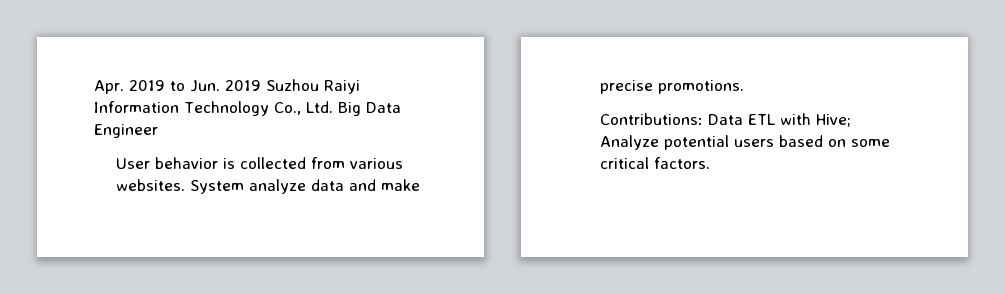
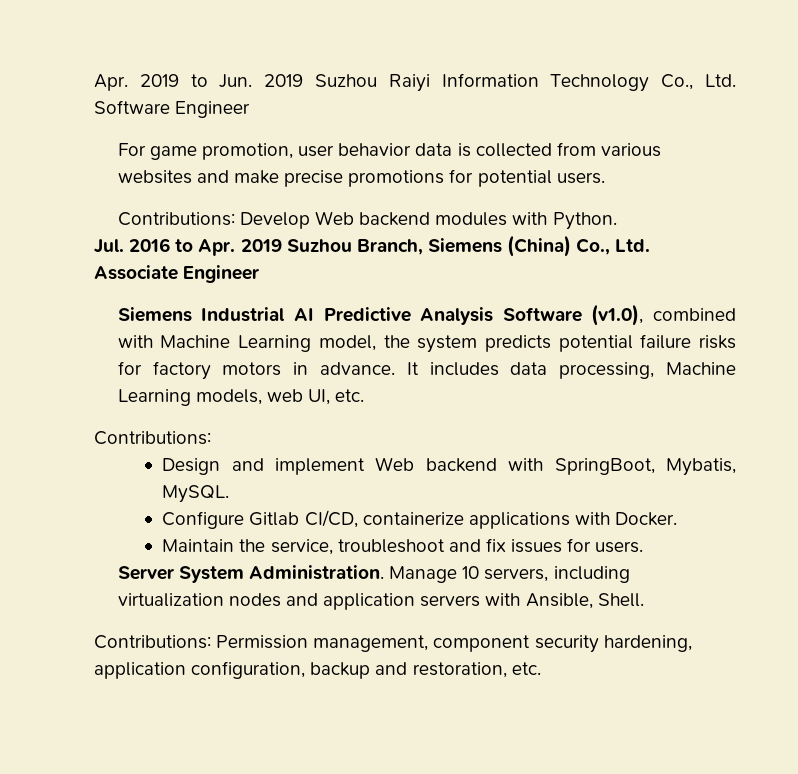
[337,102,401,116] [94,124,158,138] [116,157,404,169] [116,179,421,194] [600,80,745,94] [600,113,852,127] [600,135,891,150] [600,157,711,169] Big Data Engineer // User behavior is collected from various websites. System analyze data and make precise promotions. // Contributions: Data ETL with Hive; Analyze potential users based on some critical factors. -> [94,100,251,118] [117,142,661,160] [117,169,605,187] [117,211,617,230] [94,235,651,257] [94,265,260,283] [117,304,736,326] [117,334,736,353] [117,361,737,380] [117,389,365,406] [94,431,211,445] [162,457,736,476] [162,485,230,503] [162,510,678,529] [162,538,644,555] [117,565,630,583] [117,593,644,610] [94,635,692,653] [94,661,541,679] Software Engineer // For game promotion, user behavior data is collected from various websites and make precise promotions for potential users. // Contributions: Develop Web backend modules with Python. // Jul. 2016 to Apr. 2019 Suzhou Branch, Siemens (China) Co., Ltd. Associate Engineer // Siemens Industrial AI Predictive Analysis Software (v1.0), combined with Machine Learning model, the system predicts potential failure risks for factory motors in advance. It includes data processing, Machine Learning models, web UI, etc. // Contributions: // Design and implement Web backend with SpringBoot, Mybatis, MySQL. // Configure Gitlab CI/CD, containerize applications with Docker. // Maintain the service, troubleshoot and fix issues for users. // Server System Administration. Manage 10 servers, including virtualization nodes and application servers with Ansible, Shell. // Contributions: Permission management, component security hardening, application configuration, backup and restoration, etc.

